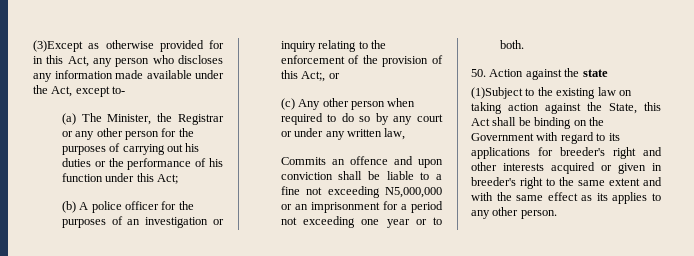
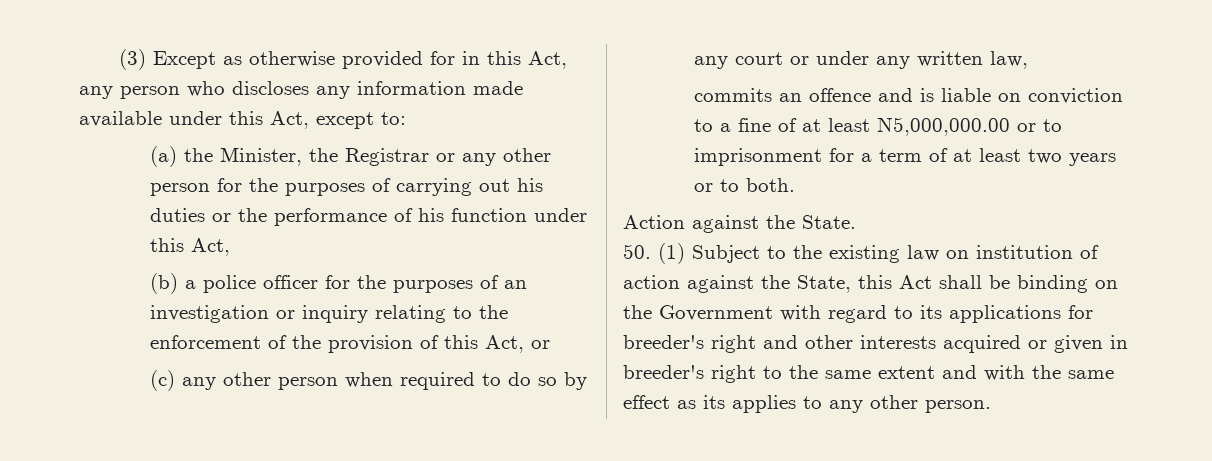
[33,40,83,52] (3)Except -> [118,49,216,70] (3) Except
[33,85,48,94] the -> [229,111,263,125] this
[112,86,126,94] to- -> [381,112,406,125] to:
[81,113,102,122] The -> [184,148,214,162] the
[156,174,178,184] Act; -> [191,238,231,256] Act,
[79,202,89,210] A -> [185,280,197,289] a
[301,71,326,82] Act;, -> [485,335,525,353] Act,
[298,99,321,110] Any -> [182,377,217,390] any
[280,157,326,165] Commits -> [694,88,773,102] commits
[418,159,443,168] [280,171,442,180] [280,186,442,198] [280,201,443,213] [280,216,410,228] upon conviction shall be liable to a fine not exceeding N5,000,000 or an imprisonment for a period not exceeding one year -> [920,88,1124,104] [694,117,1063,136] [694,148,1117,166] is liable on conviction to a fine of at least N5,000,000.00 or to imprisonment for a term of at least two years
[471,69,486,77] 50. -> (796, 185) none
[582,69,608,77] [471,87,523,99] state // (1)Subject -> [802,215,856,229] [623,243,760,264] State. // 50. (1) Subject
[471,102,502,114] taking -> [976,245,1099,259] institution of

